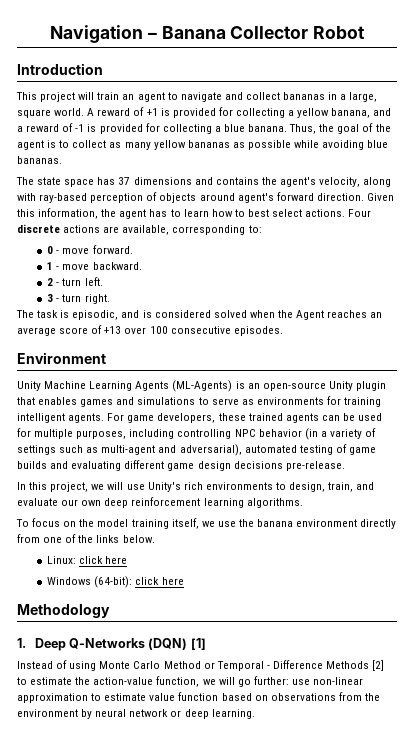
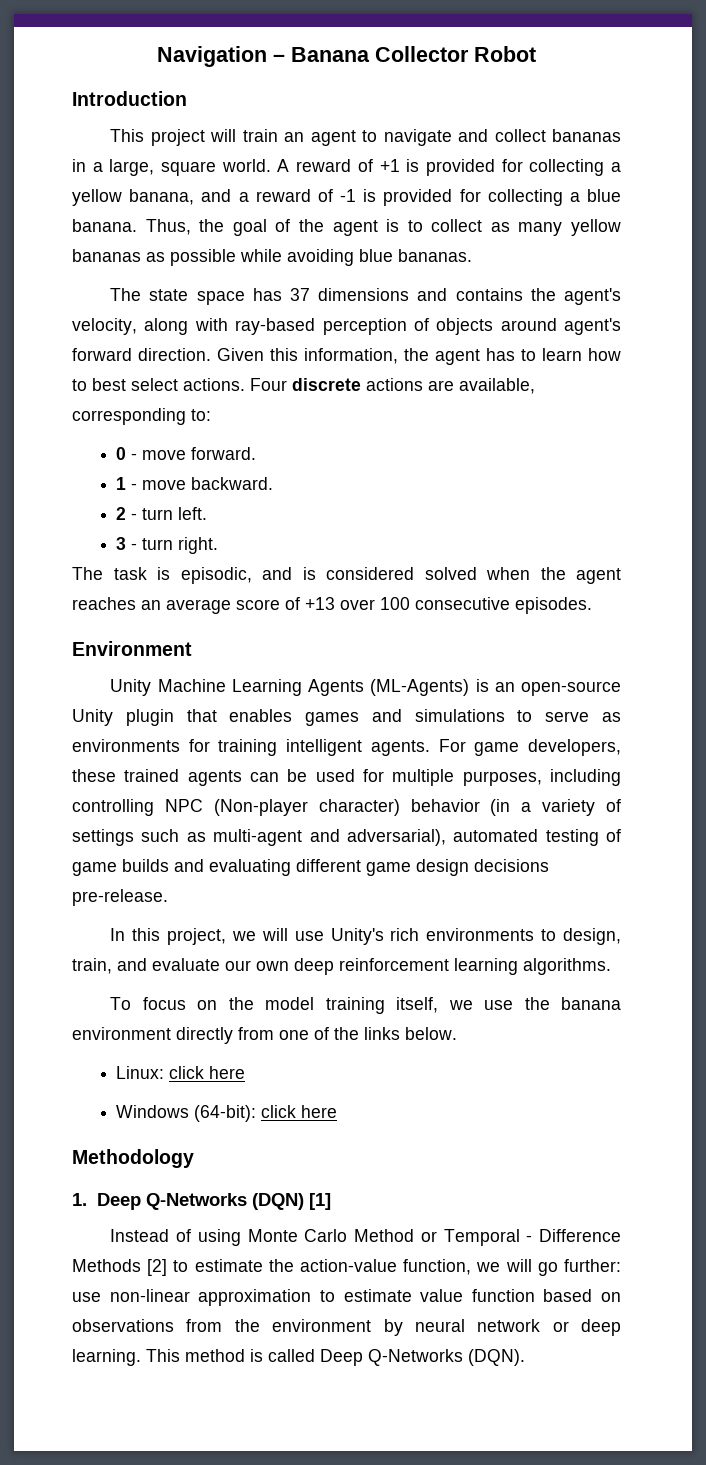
[296,310,325,320] Agent -> [576,568,621,584] agent
(256, 433) none -> [213,799,400,816] (Non-player character)
(255, 714) none -> [146,1349,525,1366] This method is called Deep Q-Networks (DQN).

